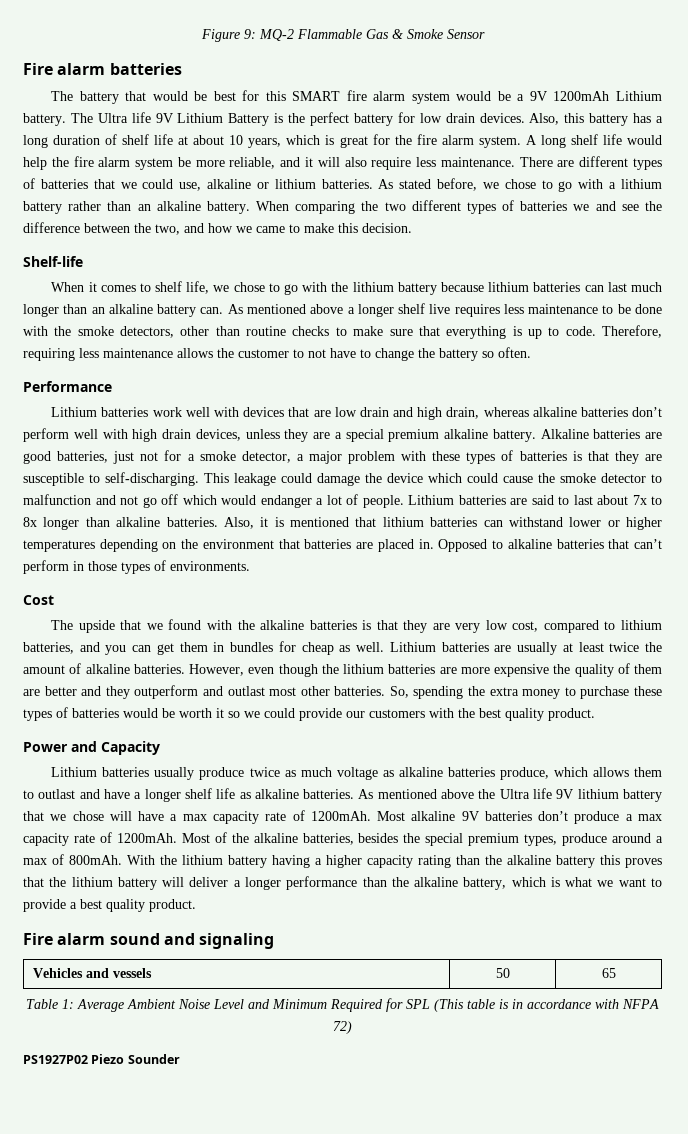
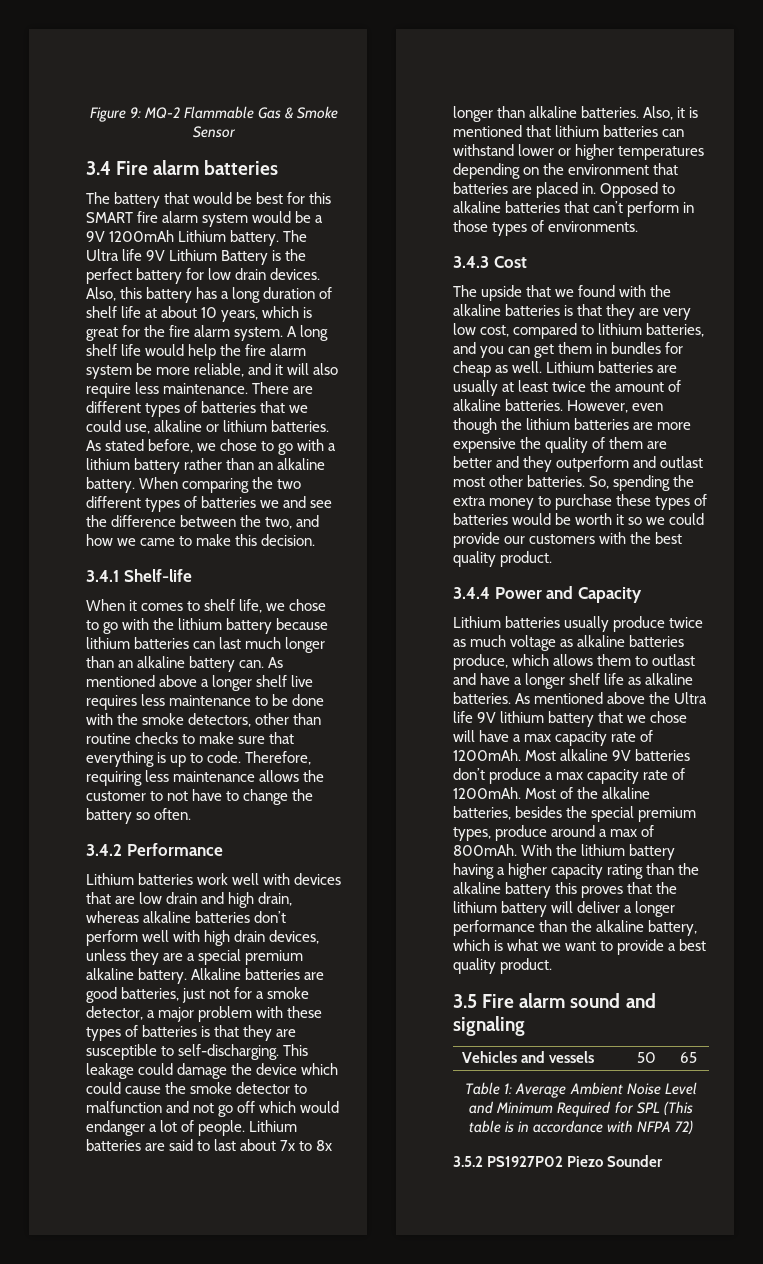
(485, 34) none -> [86,161,111,175] 3.4
(412, 228) none -> [86,570,119,582] 3.4.1
(531, 352) none -> [86,844,122,856] 3.4.2
(250, 566) none -> [453,256,489,268] 3.4.3
(595, 714) none -> [453,587,490,599] 3.4.4
(196, 905) none -> [453,994,477,1008] 3.5
(352, 1027) none -> [453,1156,483,1167] 3.5.2

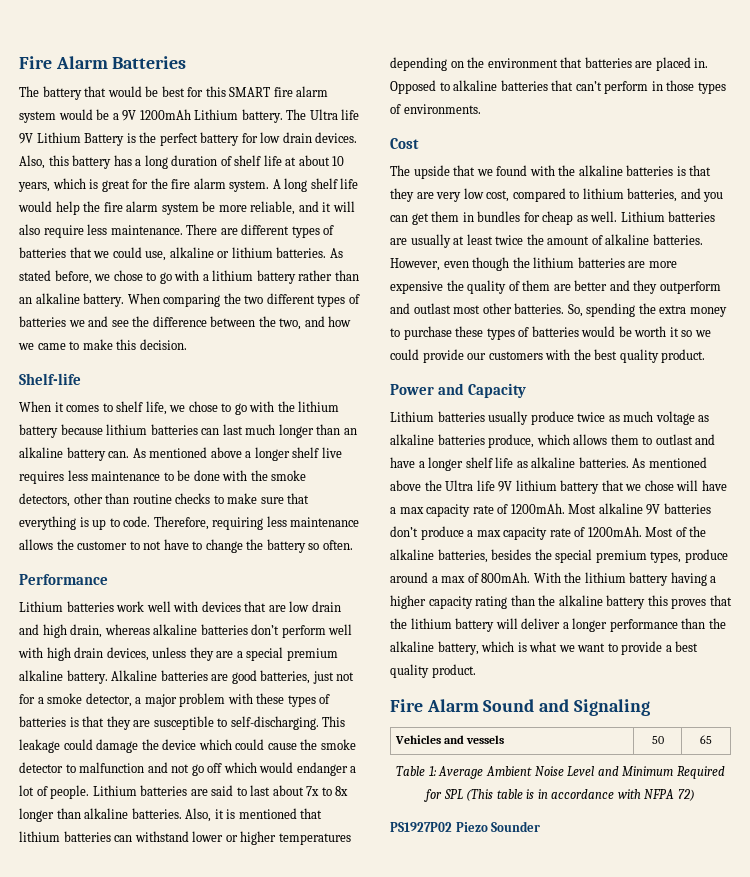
[89,106,339,122] [193,126,236,138] [86,160,279,175] Figure 9: MQ-2 Flammable Gas & Smoke Sensor // 3.4 Fire alarm batteries -> [19,56,187,69] Fire Alarm Batteries
[86,570,119,582] 3.4.1 -> (187, 344) none
[86,844,122,856] 3.4.2 -> (353, 545) none
[453,256,489,268] 3.4.3 -> (481, 109) none
[453,587,490,599] 3.4.4 -> (706, 356) none
[453,993,656,1008] [453,1016,525,1036] 3.5 Fire alarm sound and signaling -> [390,699,650,716] Fire Alarm Sound and Signaling
[453,1156,483,1167] 3.5.2 -> (695, 795) none

